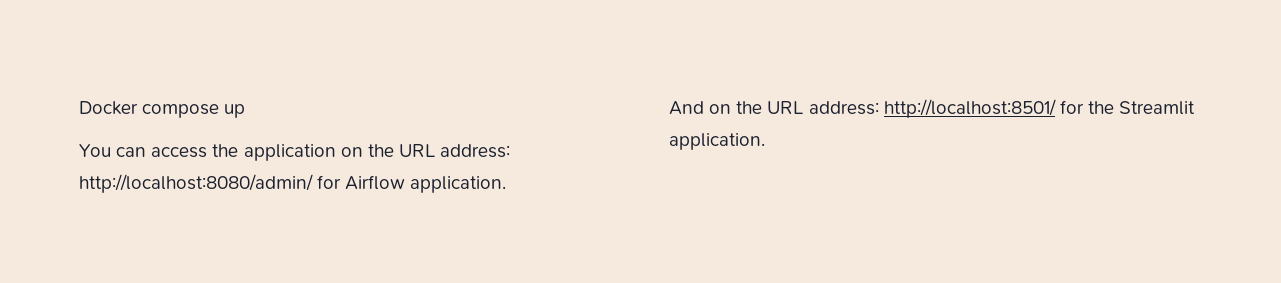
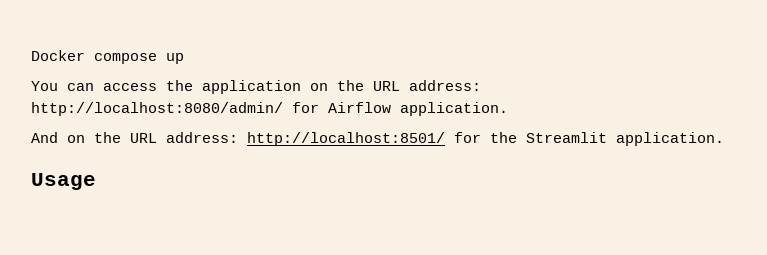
(765, 141) none -> [31,173,96,190] // Usage

